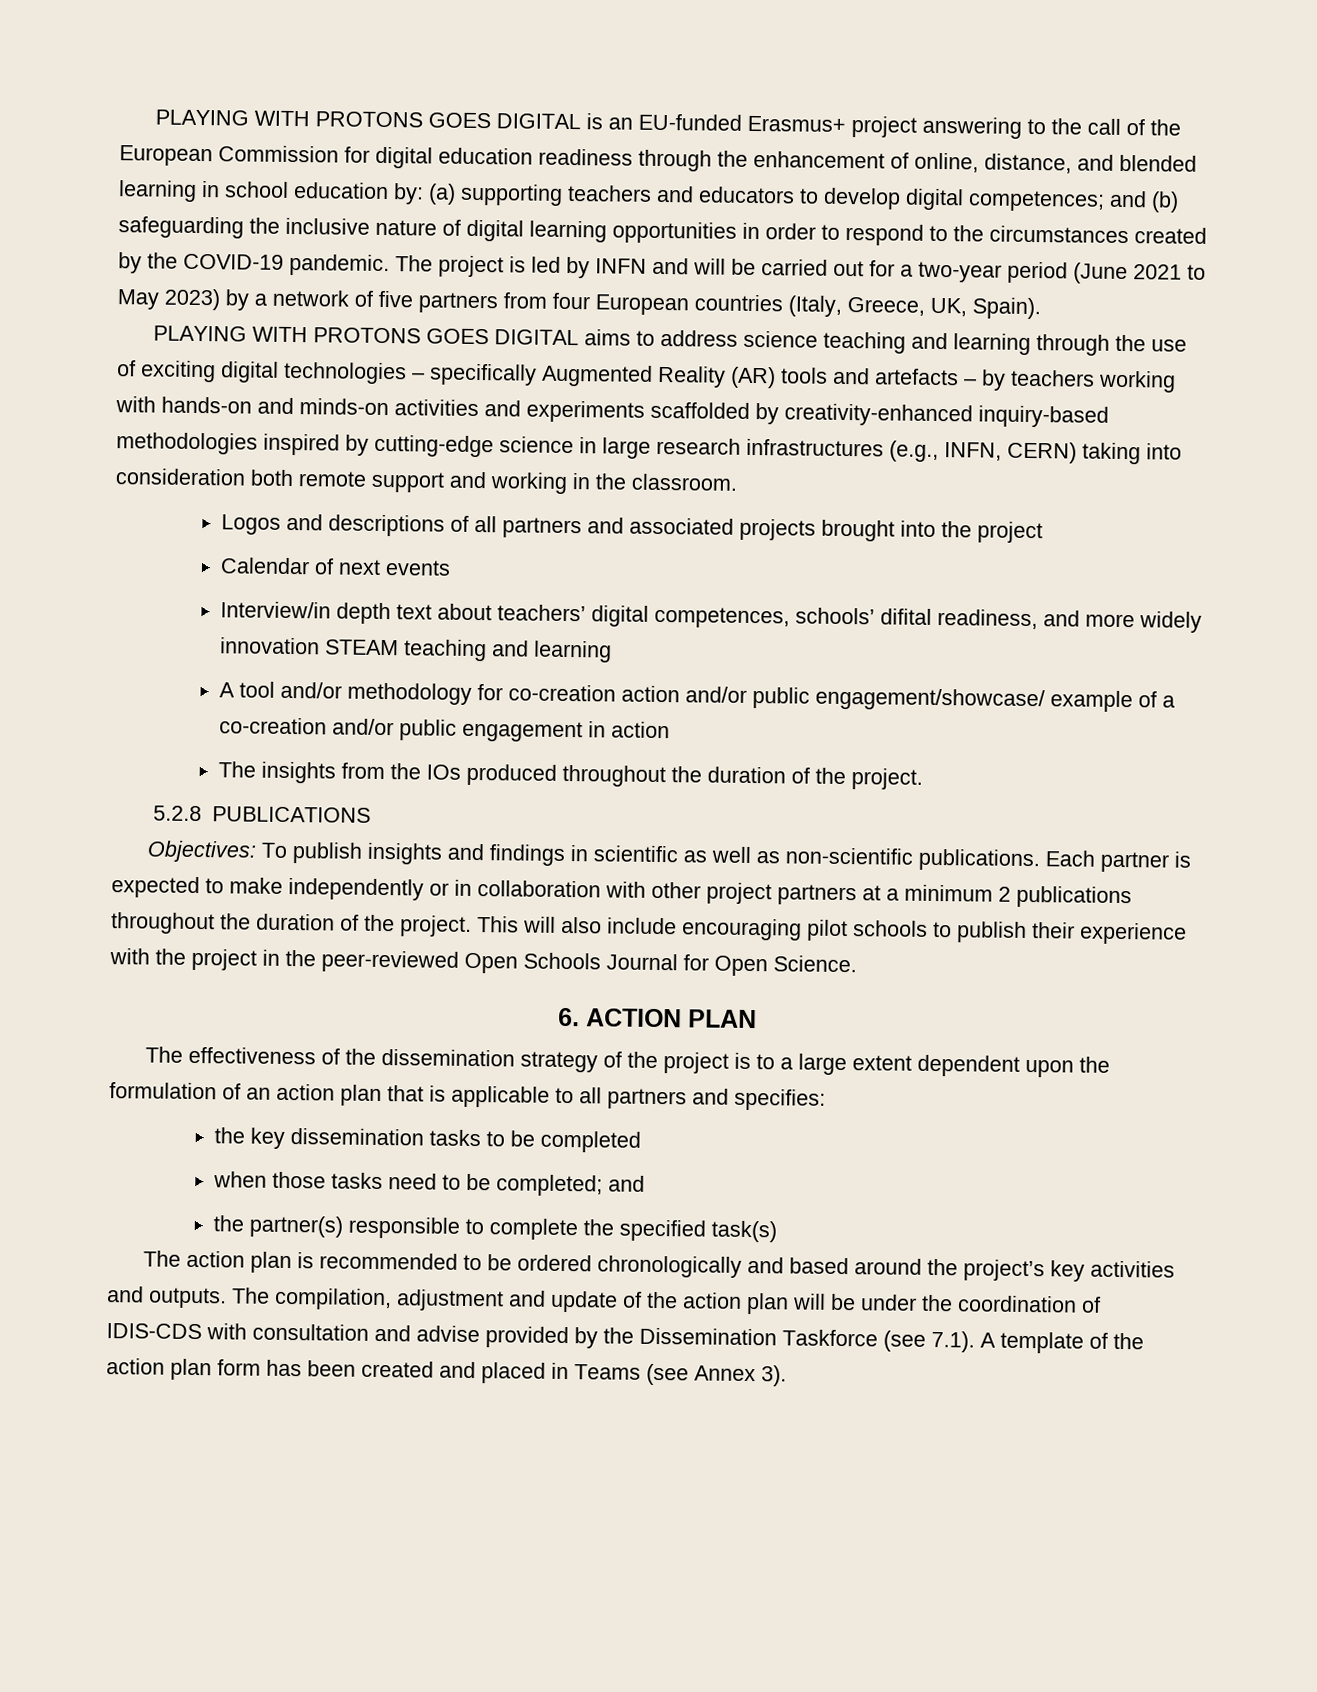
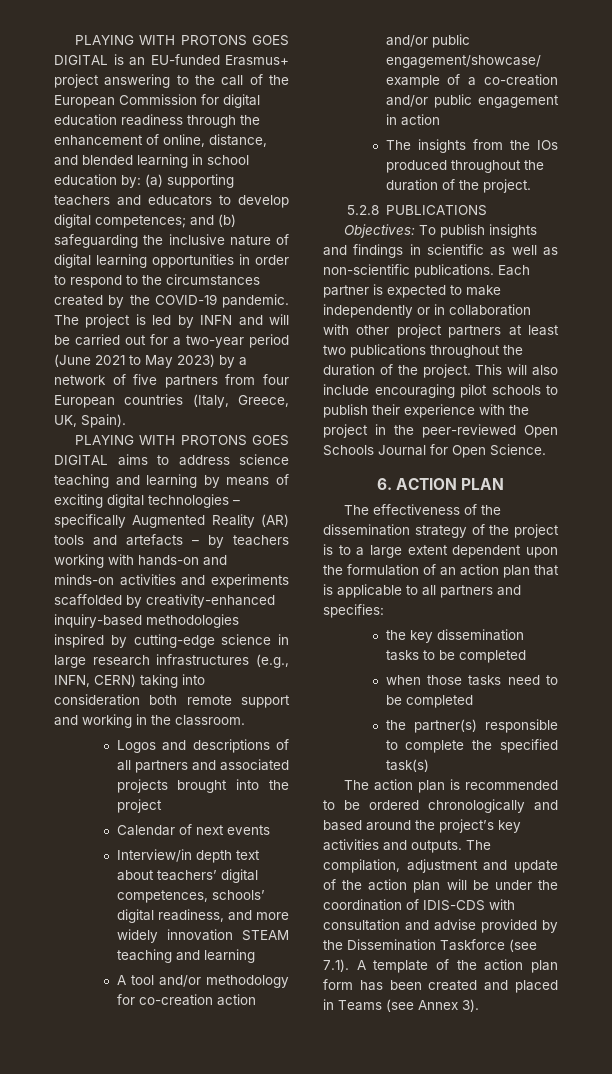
[1036,334,1188,356] through the use -> [203,475,270,488] by means
[880,608,933,625] difital -> [116,909,154,923] digital
[886,884,1011,902] a minimum 2 -> [528,325,559,336] [323,345,346,355] least two
[496,1174,646,1197] completed; and -> [405,695,473,708] completed

